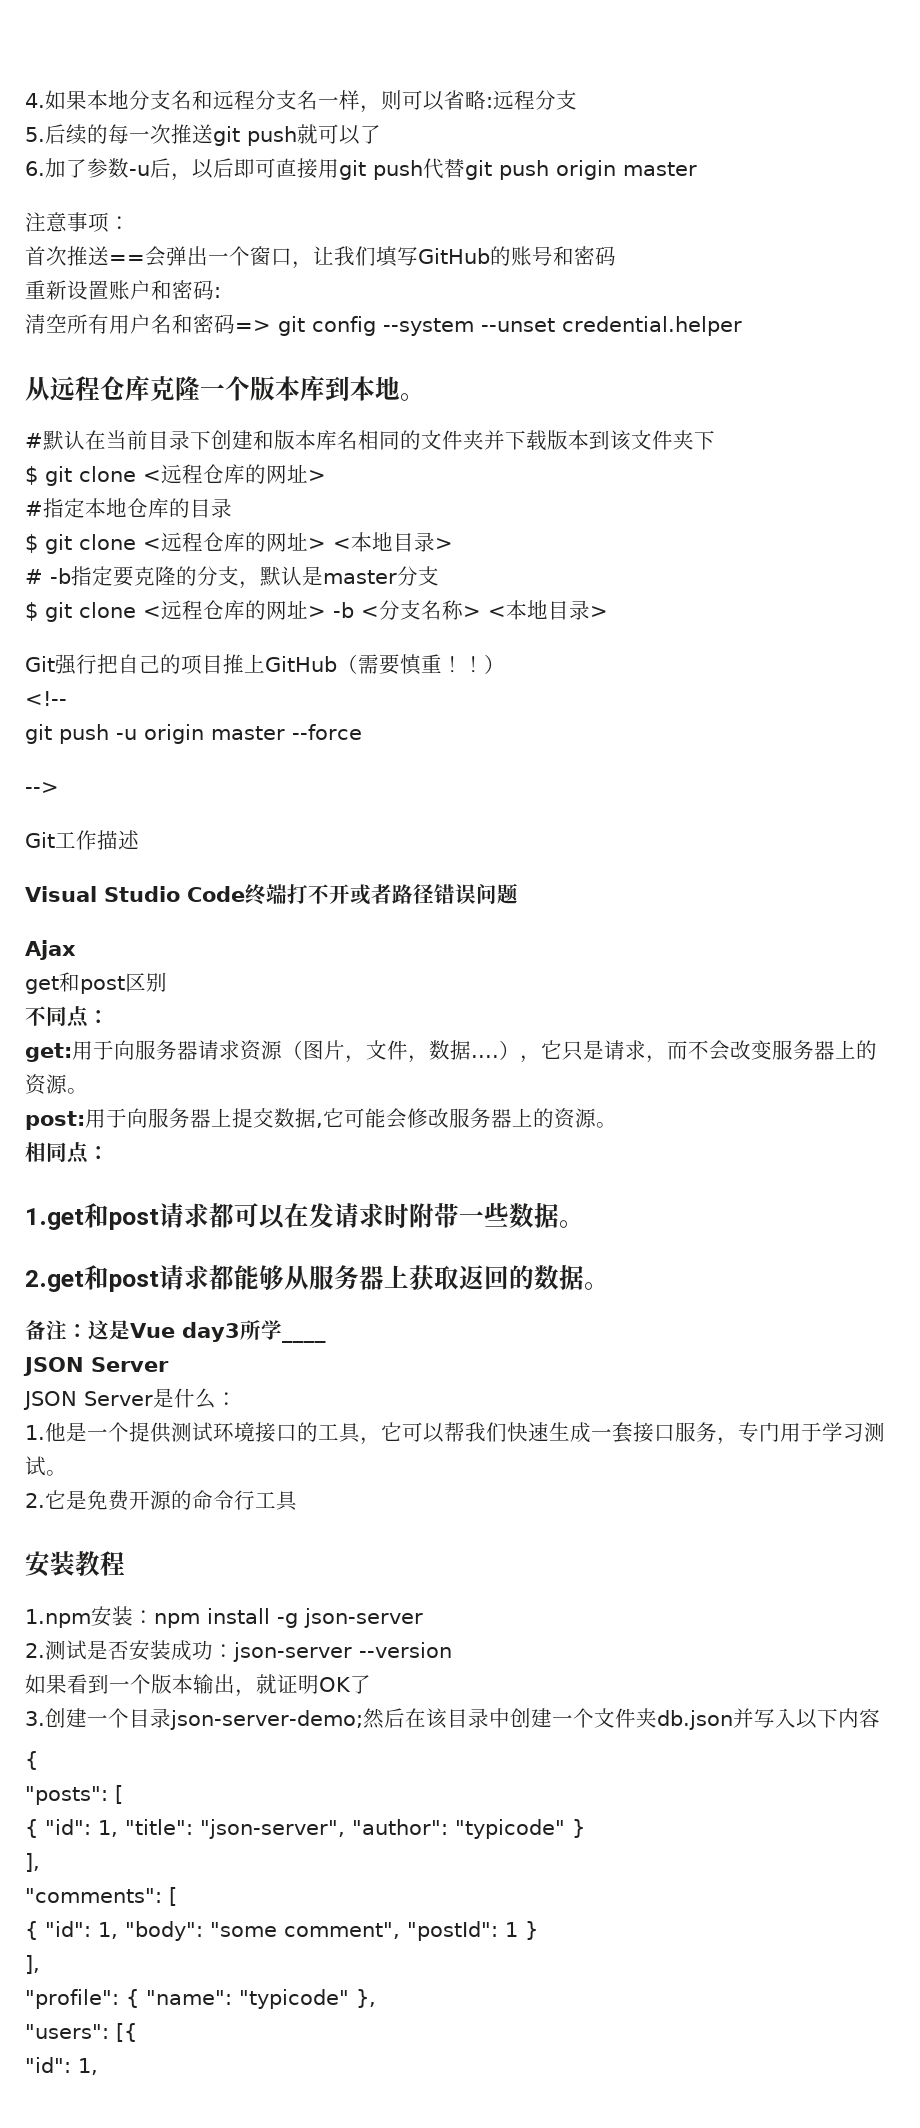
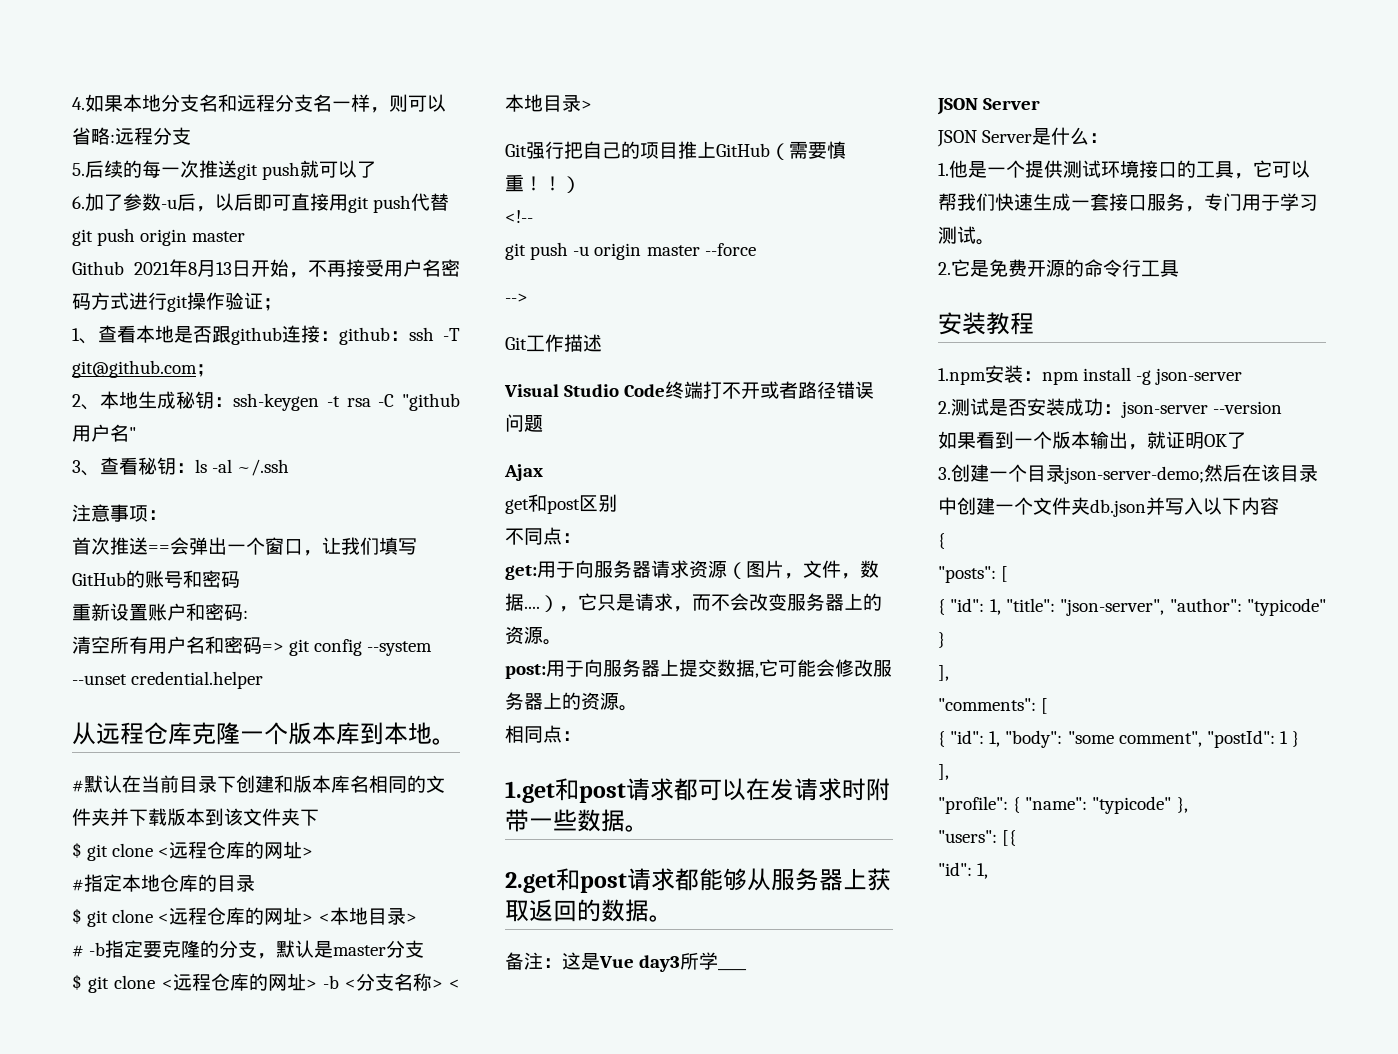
(697, 169) none -> [72,259,460,278] [72,292,282,312] [72,325,460,345] [72,360,215,378] [72,391,460,411] [72,424,136,442] [72,457,290,476] // Github 2021年8月13日开始，不再接受用户名密码方式进行git操作验证； // 1、查看本地是否跟github连接：github：ssh -T git@github.com； // 2、本地生成秘钥：ssh-keygen -t rsa -C "github用户名" // 3、查看秘钥：ls -al ~/.ssh

